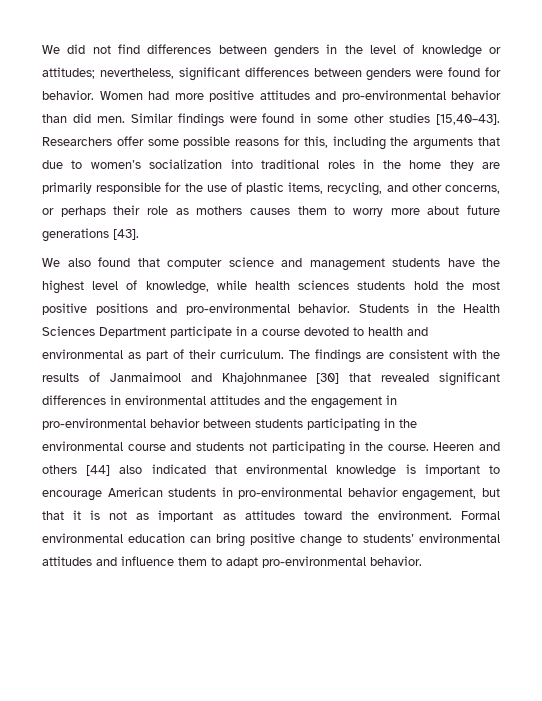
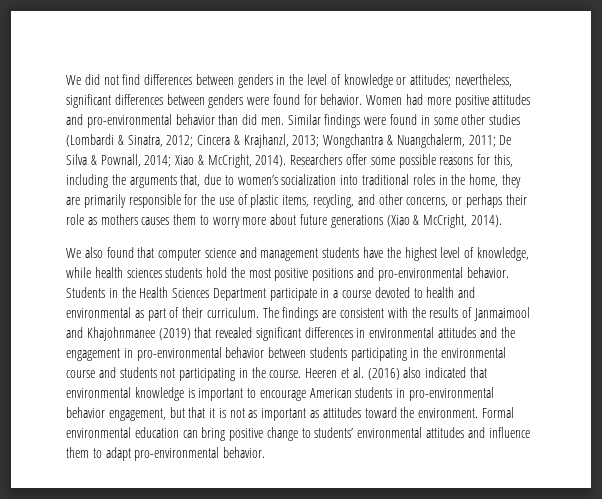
[436,114,501,125] [15,40–43]. -> [66,134,512,148] [66,154,287,168] (Lombardi & Sinatra, 2012; Cincera & Krajhanzl, 2013; Wongchantra & Nuangchalerm, 2011; De Silva & Pownall, 2014; Xiao & McCright, 2014).
[478,137,501,146] that -> [180,174,201,187] that,
[409,160,442,169] home -> [469,174,499,187] home,
[113,229,139,240] [43]. -> [386,214,502,228] (Xiao & McCright, 2014).
[316,373,340,384] [30] -> [158,328,191,340] (2019)
[478,442,500,451] [42,465,111,476] and others [44] -> [341,367,400,380] et al. (2016)

